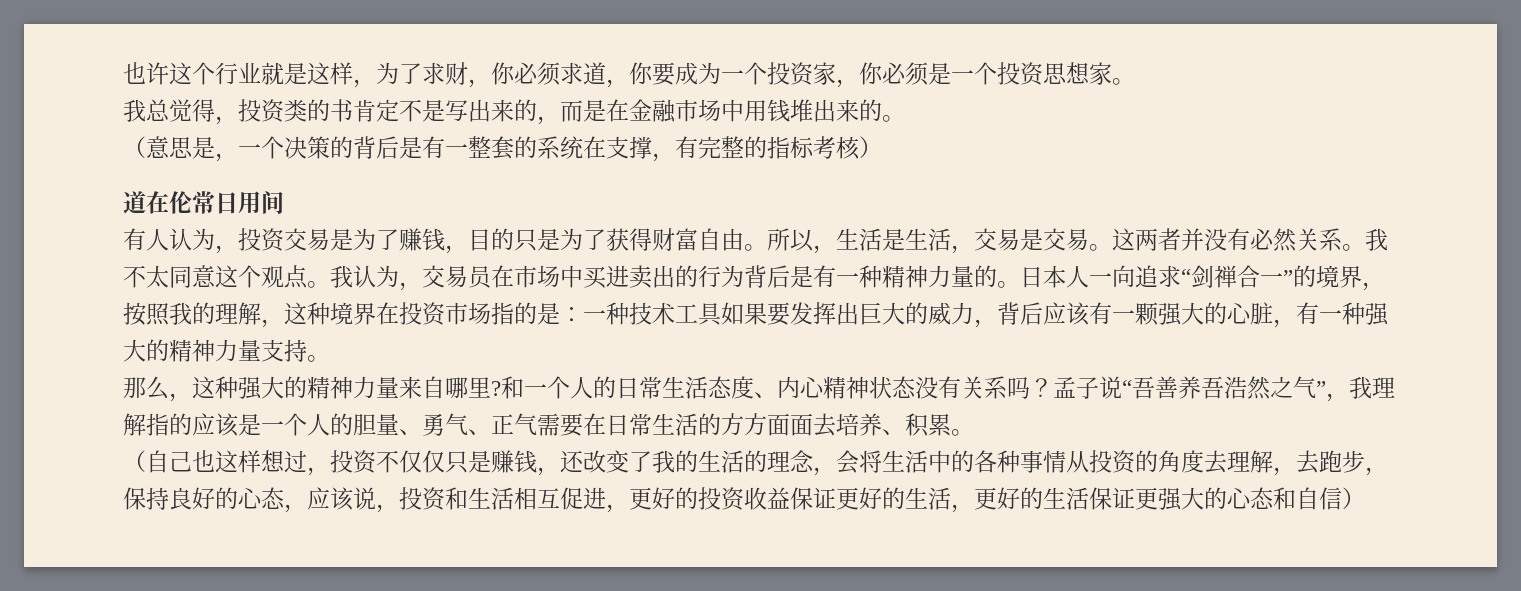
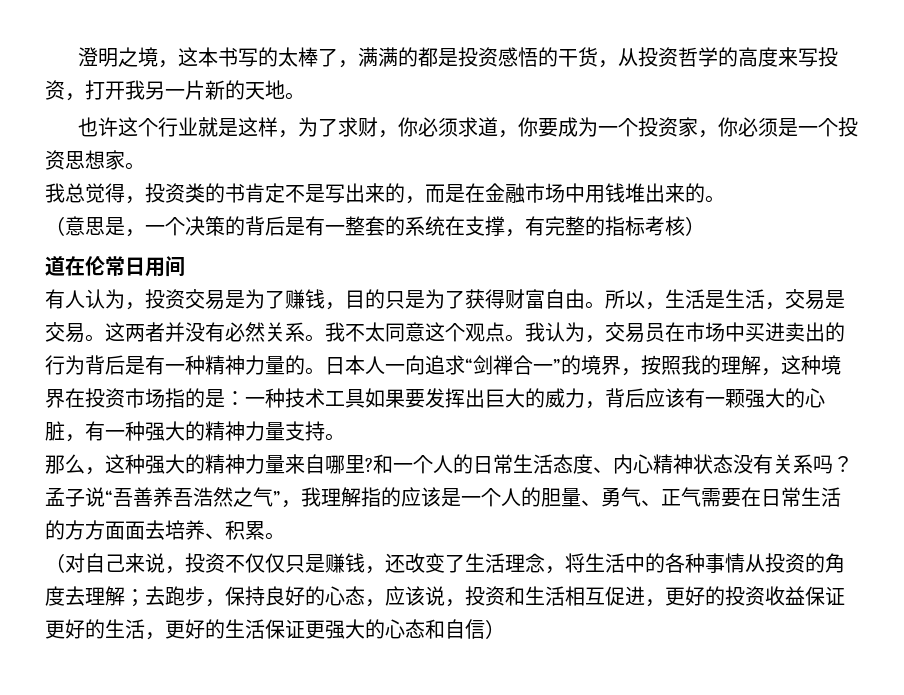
(123, 73) none -> [78,47,839,68] [45,80,305,101] 澄明之境，这本书写的太棒了，满满的都是投资感悟的干货，从投资哲学的高度来写投资，打开我另一片新的天地。 //
[146,450,307,473] 自己也这样想过 -> [65,553,165,573] 对自己来说
[652,450,859,476] 我的生活的理念，会 -> [465,553,565,574] 生活理念，
[1273,467,1296,476] ， -> [125,589,145,607] ；

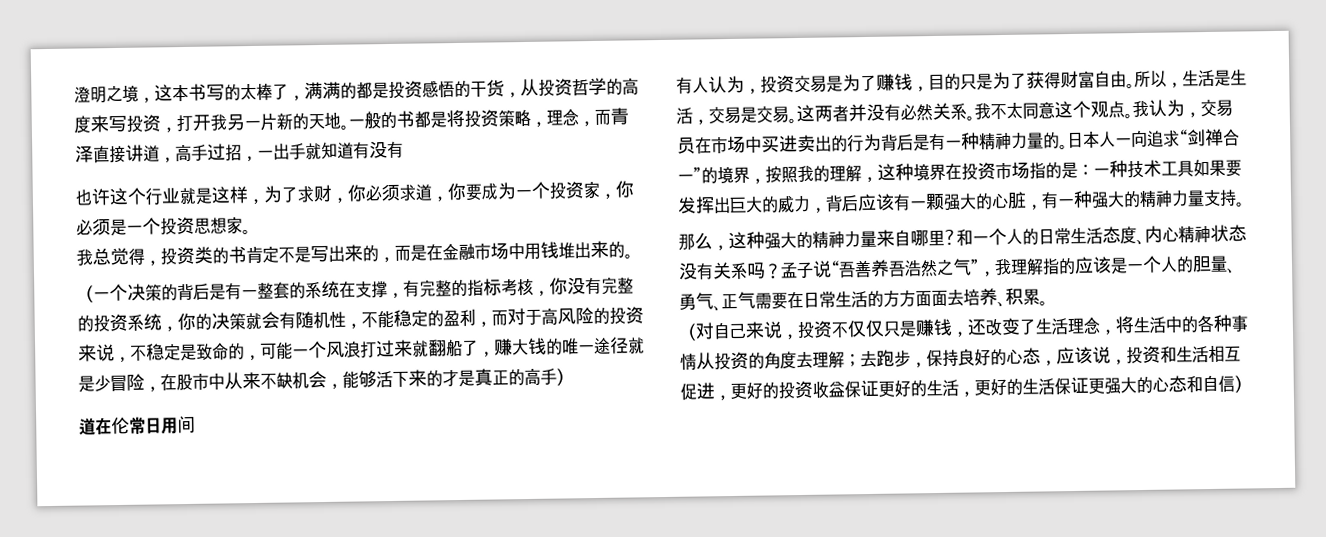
(305, 96) none -> [348,107,629,130] [75,140,404,164] 一般的书都是将投资策略，理念，而青泽直接讲道，高手过招，一出手就知道有没有
[65,216,145,237] 意思是， -> (94, 294) none
(685, 226) none -> [533,276,634,296] [77,306,644,333] [78,336,645,363] [78,367,557,393] ，你没有完整的投资系统，你的决策就会有随机性，不能稳定的盈利，而对于高风险的投资来说，不稳定是致命的，可能一个风浪打过来就翻船了，赚大钱的唯一途径就是少冒险，在股市中从来不缺机会，能够活下来的才是真正的高手

